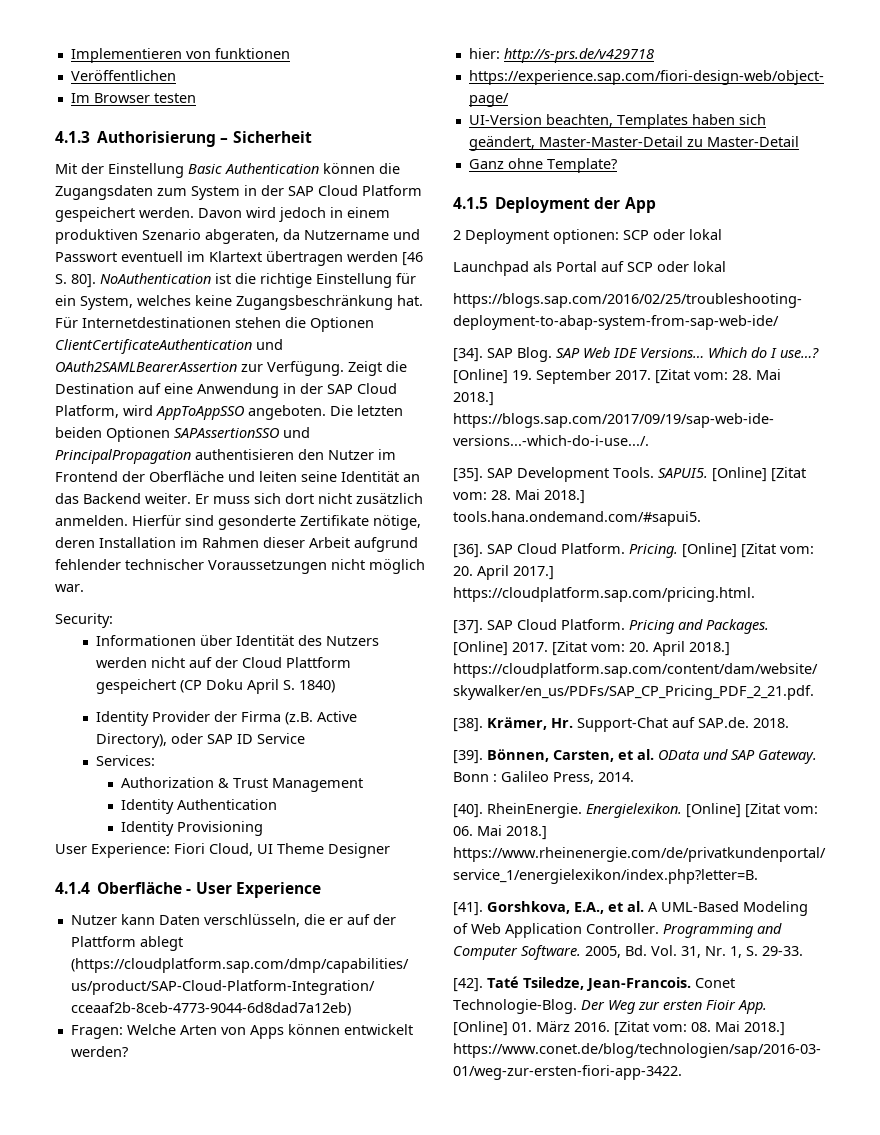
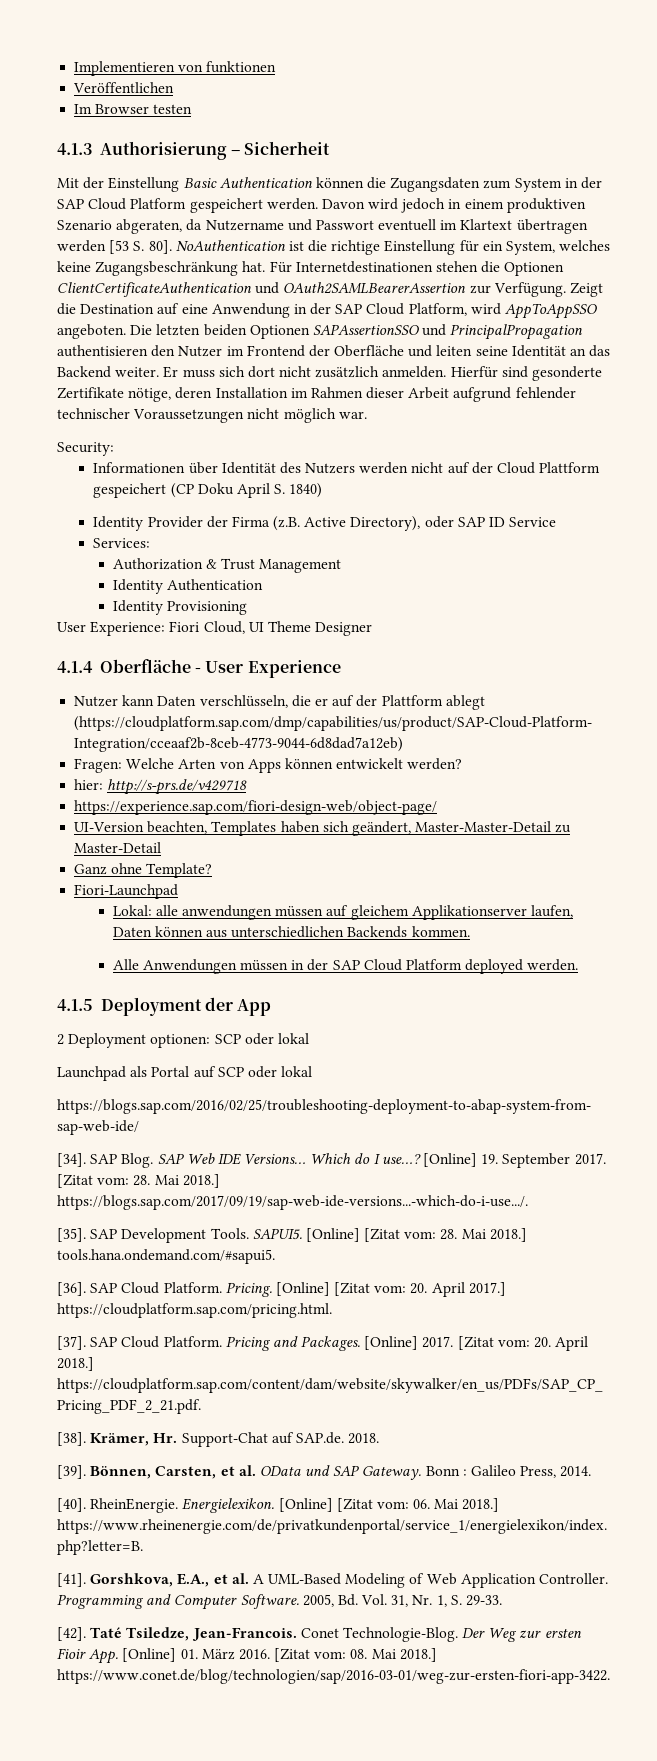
[402,252,423,266] [46 -> [109,240,130,254] [53
(617, 165) none -> [74,884,179,899] [112,905,573,920] [112,926,470,938] [112,959,579,974] // Fiori-Launchpad // Lokal: alle anwendungen müssen auf gleichem Applikationserver laufen, Daten können aus unterschiedlichen Backends kommen. // Alle Anwendungen müssen in der SAP Cloud Platform deployed werden.

